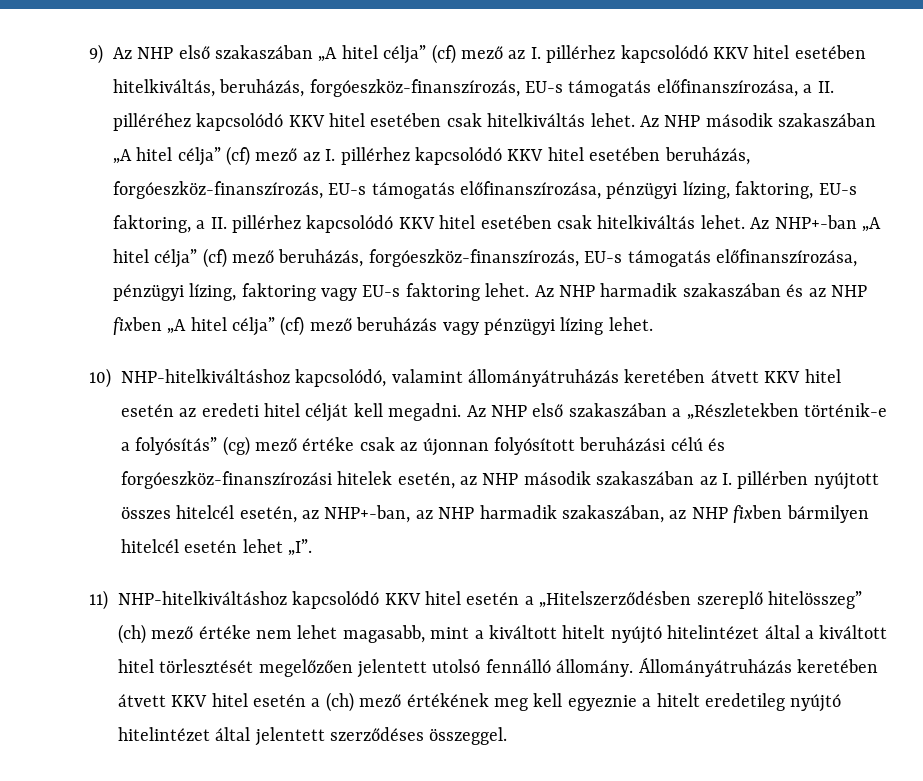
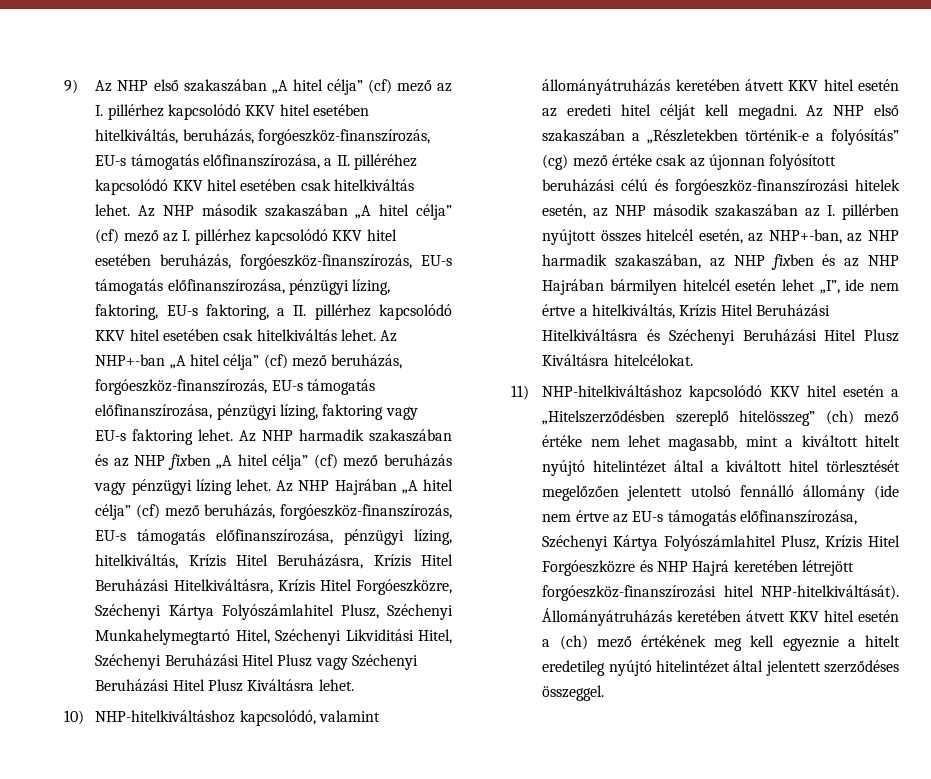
(653, 324) none -> [276,479,453,495] [95,504,452,520] [95,529,452,545] [95,554,453,569] [95,579,452,595] [95,604,453,620] [95,629,452,645] [95,654,418,670] [95,679,354,692] Az NHP Hajrában „A hitel célja” (cf) mező beruházás, forgóeszköz-finanszírozás, EU-s támogatás előfinanszírozása, pénzügyi lízing, hitelkiváltás, Krízis Hitel Beruházásra, Krízis Hitel Beruházási Hitelkiváltásra, Krízis Hitel Forgóeszközre, Széchenyi Kártya Folyószámlahitel Plusz, Széchenyi Munkahelymegtartó Hitel, Széchenyi Likviditási Hitel, Széchenyi Beruházási Hitel Plusz vagy Széchenyi Beruházási Hitel Plusz Kiváltásra lehet.
[786,505,869,523] [120,539,313,556] bármilyen hitelcél esetén lehet „I”. -> [822,254,899,267] [542,279,899,295] [542,304,830,319] [542,329,899,345] [542,354,693,366] és az NHP Hajrában bármilyen hitelcél esetén lehet „I”, ide nem értve a hitelkiváltás, Krízis Hitel Beruházási Hitelkiváltásra és Széchenyi Beruházási Hitel Plusz Kiváltásra hitelcélokat.
[556,659,634,677] állomány. -> [802,485,899,501] [542,510,857,526] [542,535,900,551] [542,560,854,576] [542,585,899,601] állomány (ide nem értve az EU-s támogatás előfinanszírozása, Széchenyi Kártya Folyószámlahitel Plusz, Krízis Hitel Forgóeszközre és NHP Hajrá keretében létrejött forgóeszköz-finanszírozási hitel NHP-hitelkiváltását).

